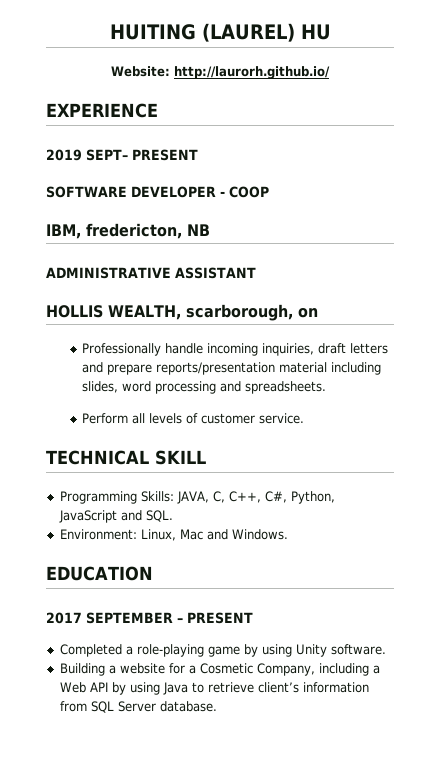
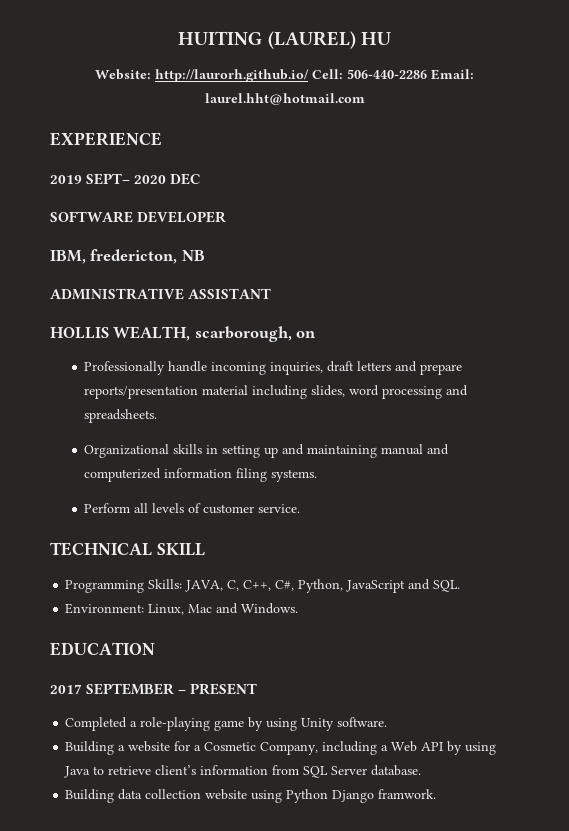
(330, 72) none -> [312,69,474,80] [204,93,365,105] Cell: 506-440-2286 Email: laurel.hht@hotmail.com
[132,149,198,161] PRESENT -> [134,173,202,185] 2020 DEC
[220,186,269,198] - COOP -> (227, 217) none
(327, 387) none -> [84,444,450,458] [84,468,318,482] // Organizational skills in setting up and maintaining manual and computerized information filing systems.
(217, 706) none -> [65,789,437,803] // Building data collection website using Python Django framwork.

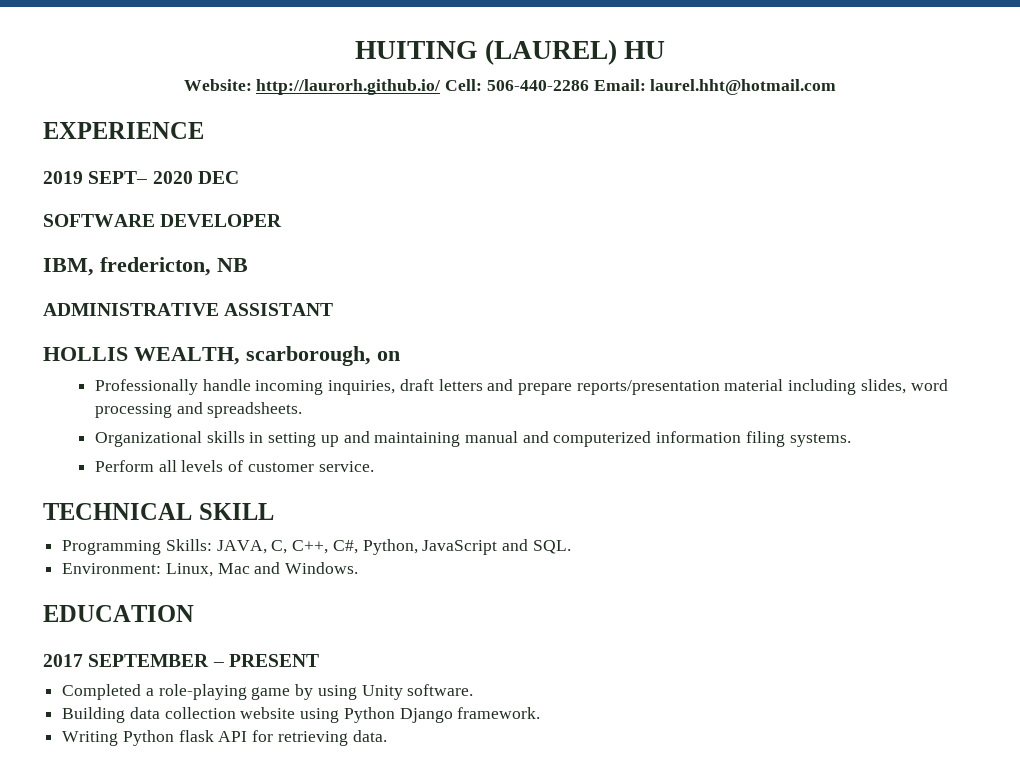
[65,741,497,755] [64,765,422,778] // Building a website for a Cosmetic Company, including a Web API by using Java to retrieve client’s information from SQL Server database. -> (474, 690) none
[378,789,437,799] framwork. -> [457,707,541,719] [62,730,387,746] framework. // Writing Python flask API for retrieving data.

